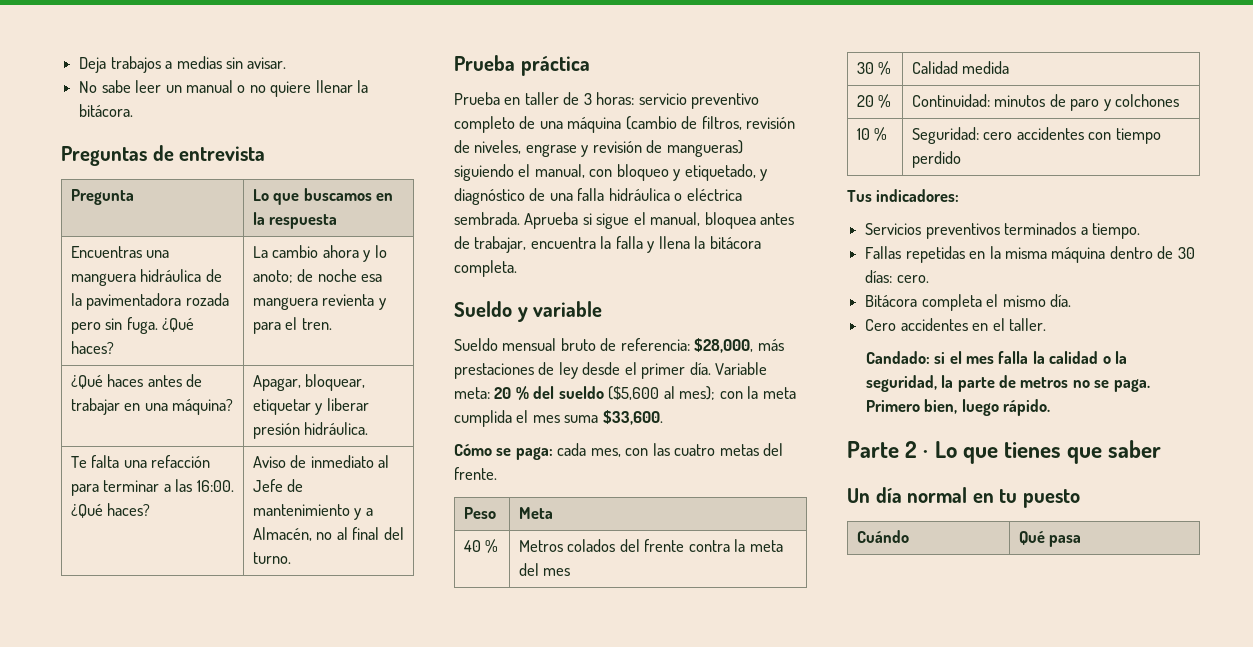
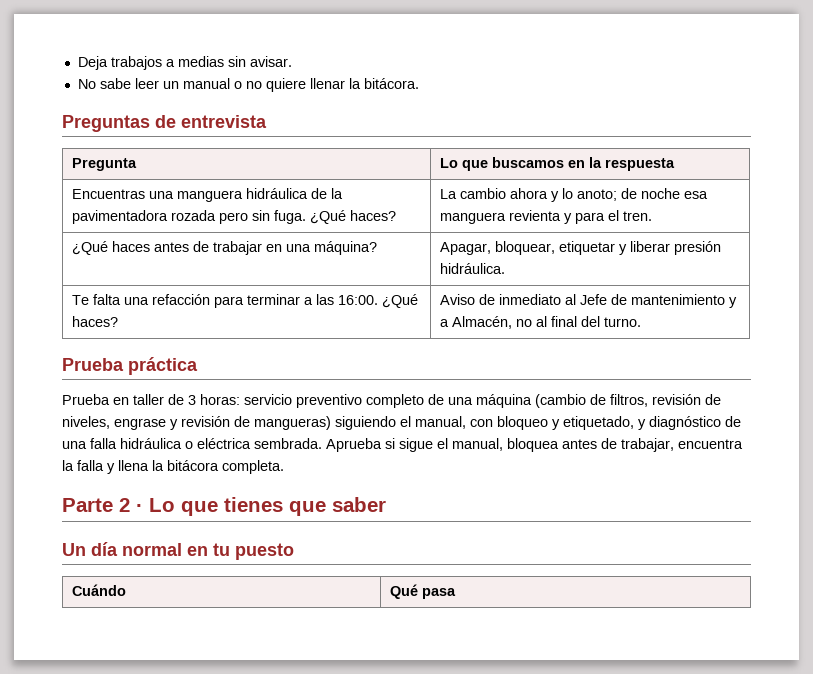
[454,301,603,322] [454,338,784,353] [454,362,768,379] [454,386,796,400] [454,410,663,427] [454,443,784,460] [454,467,497,480] [463,507,496,519] [518,507,553,519] [463,539,499,553] [518,539,783,552] [518,563,571,576] [856,61,892,75] [911,61,1010,74] [856,94,892,108] [911,94,1180,111] [856,127,888,141] [911,127,1161,144] [911,151,961,168] [847,189,960,202] [865,222,1140,239] [865,246,1195,263] [865,270,929,283] [865,294,1071,311] [865,318,1046,331] [865,351,1128,364] [865,375,1150,392] [865,399,1050,416] // Sueldo y variable // Sueldo mensual bruto de referencia: $28,000, más prestaciones de ley desde el primer día. Variable meta: 20 % del sueldo ($5,600 al mes); con la meta cumplida el mes suma $33,600. // Cómo se paga: cada mes, con las cuatro metas del frente. // Peso | Meta // 40 % | Metros colados del frente contra la meta del mes // 30 % | Calidad medida // 20 % | Continuidad: minutos de paro y colchones // 10 % | Seguridad: cero accidentes con tiempo perdido // Tus indicadores: // Servicios preventivos terminados a tiempo. // Fallas repetidas en la misma máquina dentro de 30 días: cero. // Bitácora completa el mismo día. // Cero accidentes en el taller. // Candado: si el mes falla la calidad o la seguridad, la parte de metros no se paga. Primero bien, luego rápido. -> (284, 467) none

